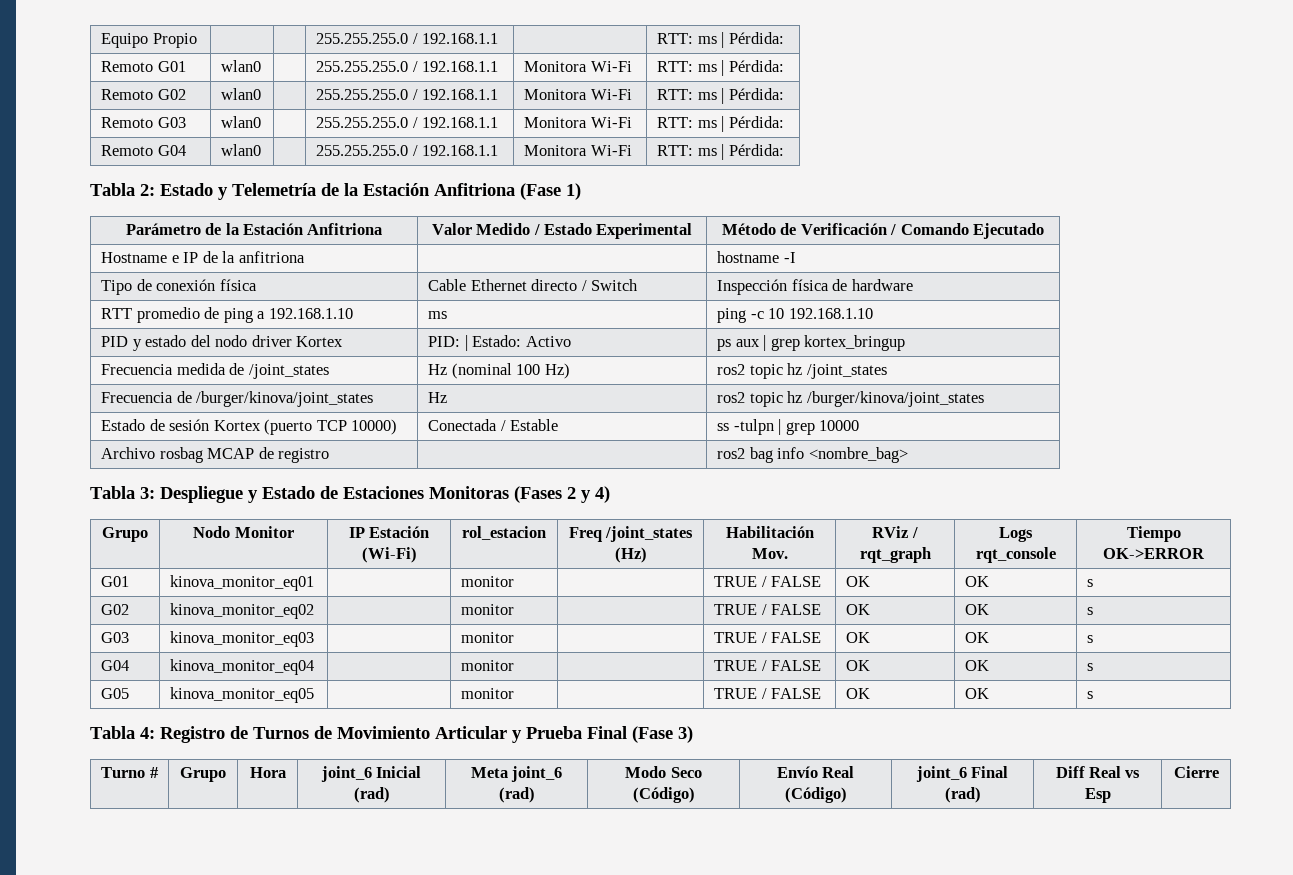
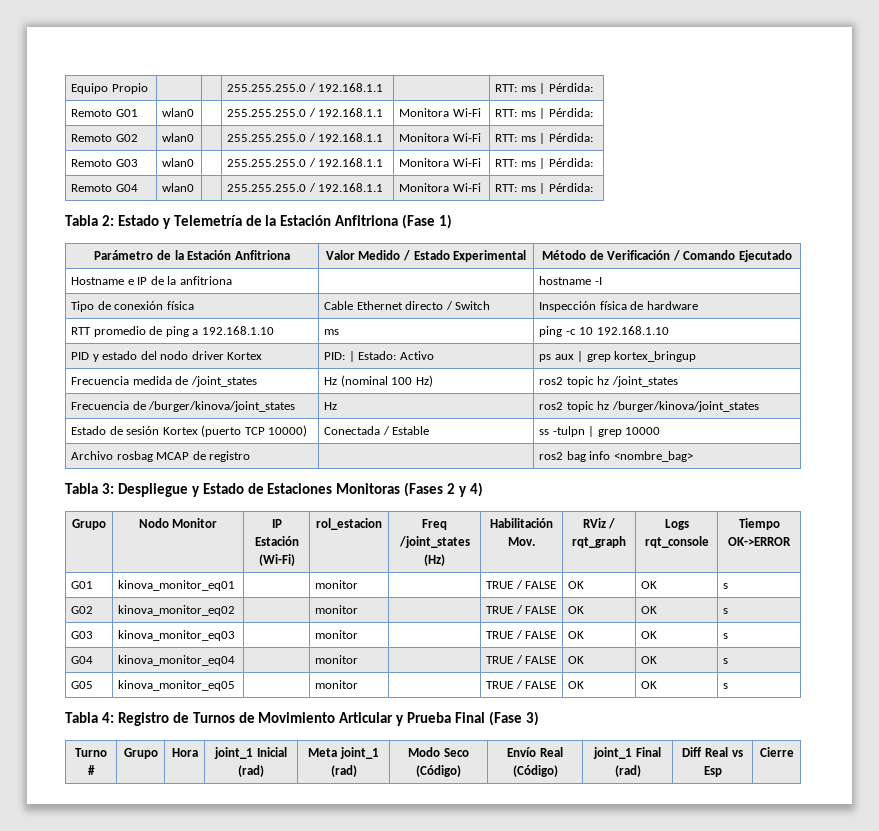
[320,766,372,782] joint_6 -> [214,747,254,759] joint_1
[511,766,563,782] joint_6 -> [339,747,379,759] joint_1
[915,766,967,782] joint_6 -> [593,747,633,759] joint_1

